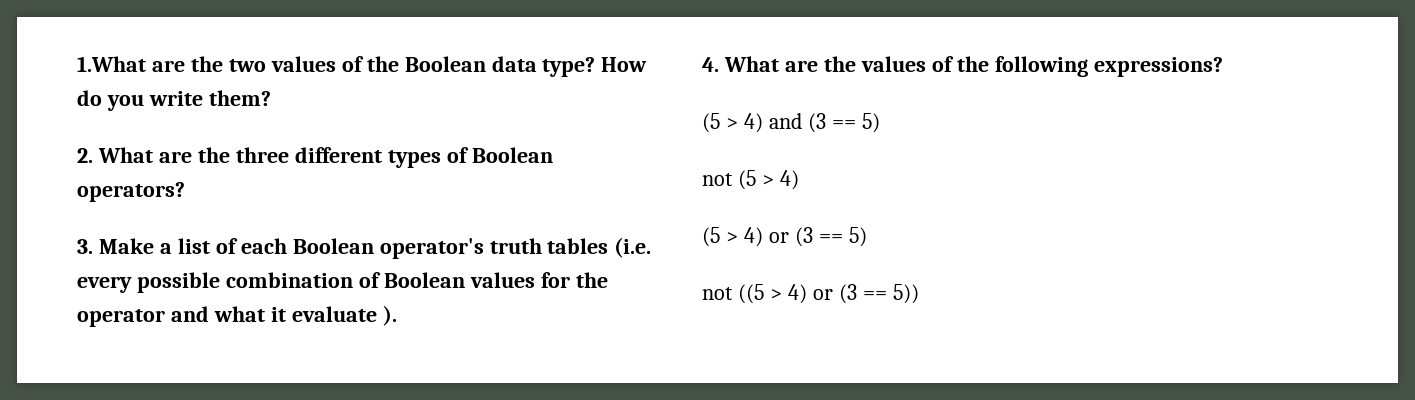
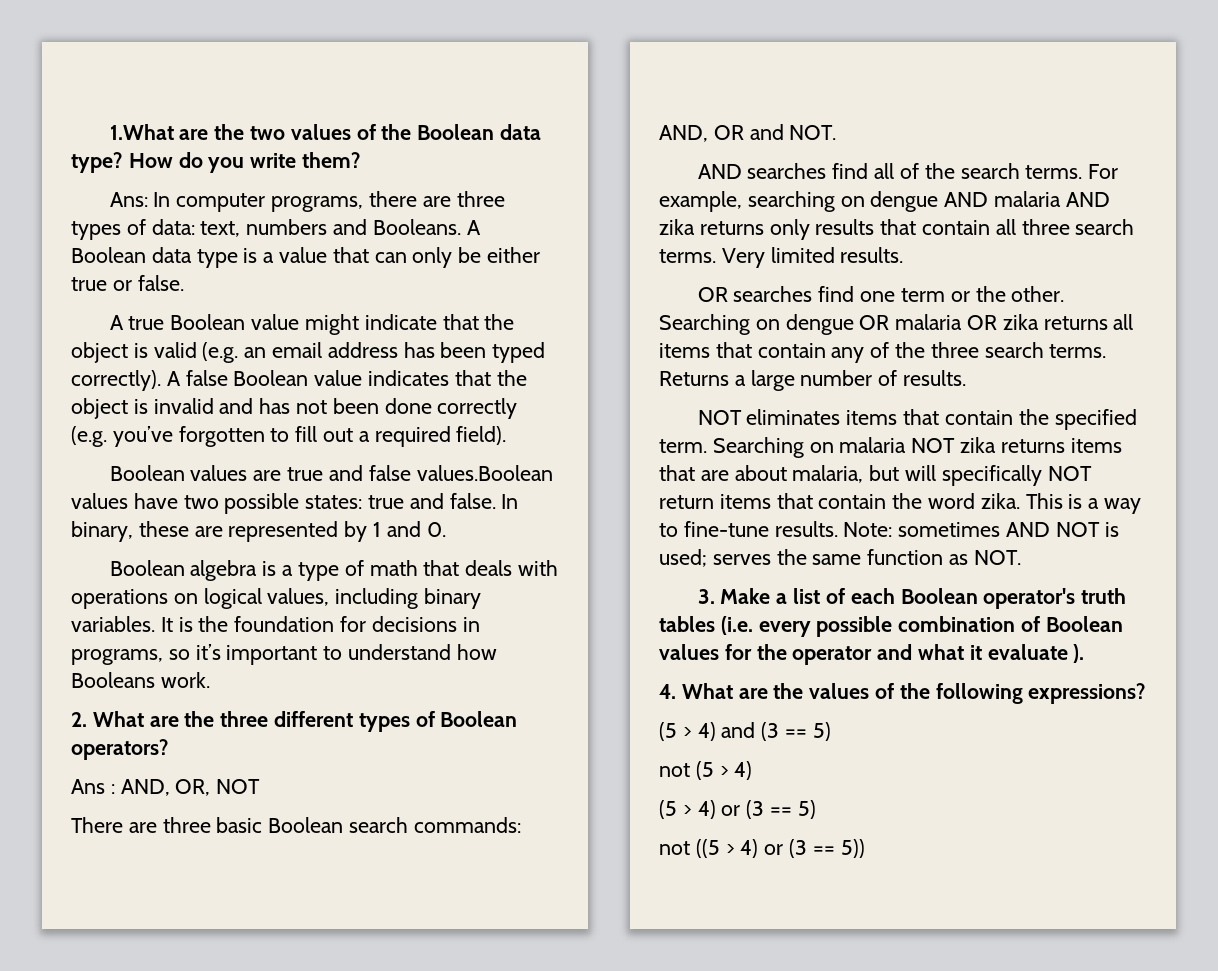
(271, 98) none -> [109,191,505,212] [71,219,481,240] [71,247,541,268] [71,275,184,291] [109,314,515,335] [71,342,546,363] [71,370,527,391] [71,398,518,419] [71,426,507,447] [109,465,553,481] [71,493,519,514] [71,521,446,542] [109,560,558,581] [71,588,482,609] [71,616,480,632] [71,644,497,665] [71,672,210,688] // Ans: In computer programs, there are three types of data: text, numbers and Booleans. A Boolean data type is a value that can only be either true or false. // A true Boolean value might indicate that the object is valid (e.g. an email address has been typed correctly). A false Boolean value indicates that the object is invalid and has not been done correctly (e.g. you’ve forgotten to fill out a required field). // Boolean values are true and false values.Boolean values have two possible states: true and false. In binary, these are represented by 1 and 0. // Boolean algebra is a type of math that deals with operations on logical values, including binary variables. It is the foundation for decisions in programs, so it’s important to understand how Booleans work.
(185, 192) none -> [71,779,261,796] [71,817,521,833] [659,124,837,142] [697,163,1119,179] [659,191,1110,212] [659,219,1135,240] [659,247,904,268] [697,286,1065,302] [659,314,1134,335] [659,342,1107,363] [659,370,967,391] [697,409,1137,430] [659,437,1122,458] [659,465,1092,486] [659,493,1142,514] [659,521,1119,537] [659,549,1021,567] // Ans : AND, OR, NOT // There are three basic Boolean search commands: AND, OR and NOT. // AND searches find all of the search terms. For example, searching on dengue AND malaria AND zika returns only results that contain all three search terms. Very limited results. // OR searches find one term or the other. Searching on dengue OR malaria OR zika returns all items that contain any of the three search terms. Returns a large number of results. // NOT eliminates items that contain the specified term. Searching on malaria NOT zika returns items that are about malaria, but will specifically NOT return items that contain the word zika. This is a way to fine-tune results. Note: sometimes AND NOT is used; serves the same function as NOT.

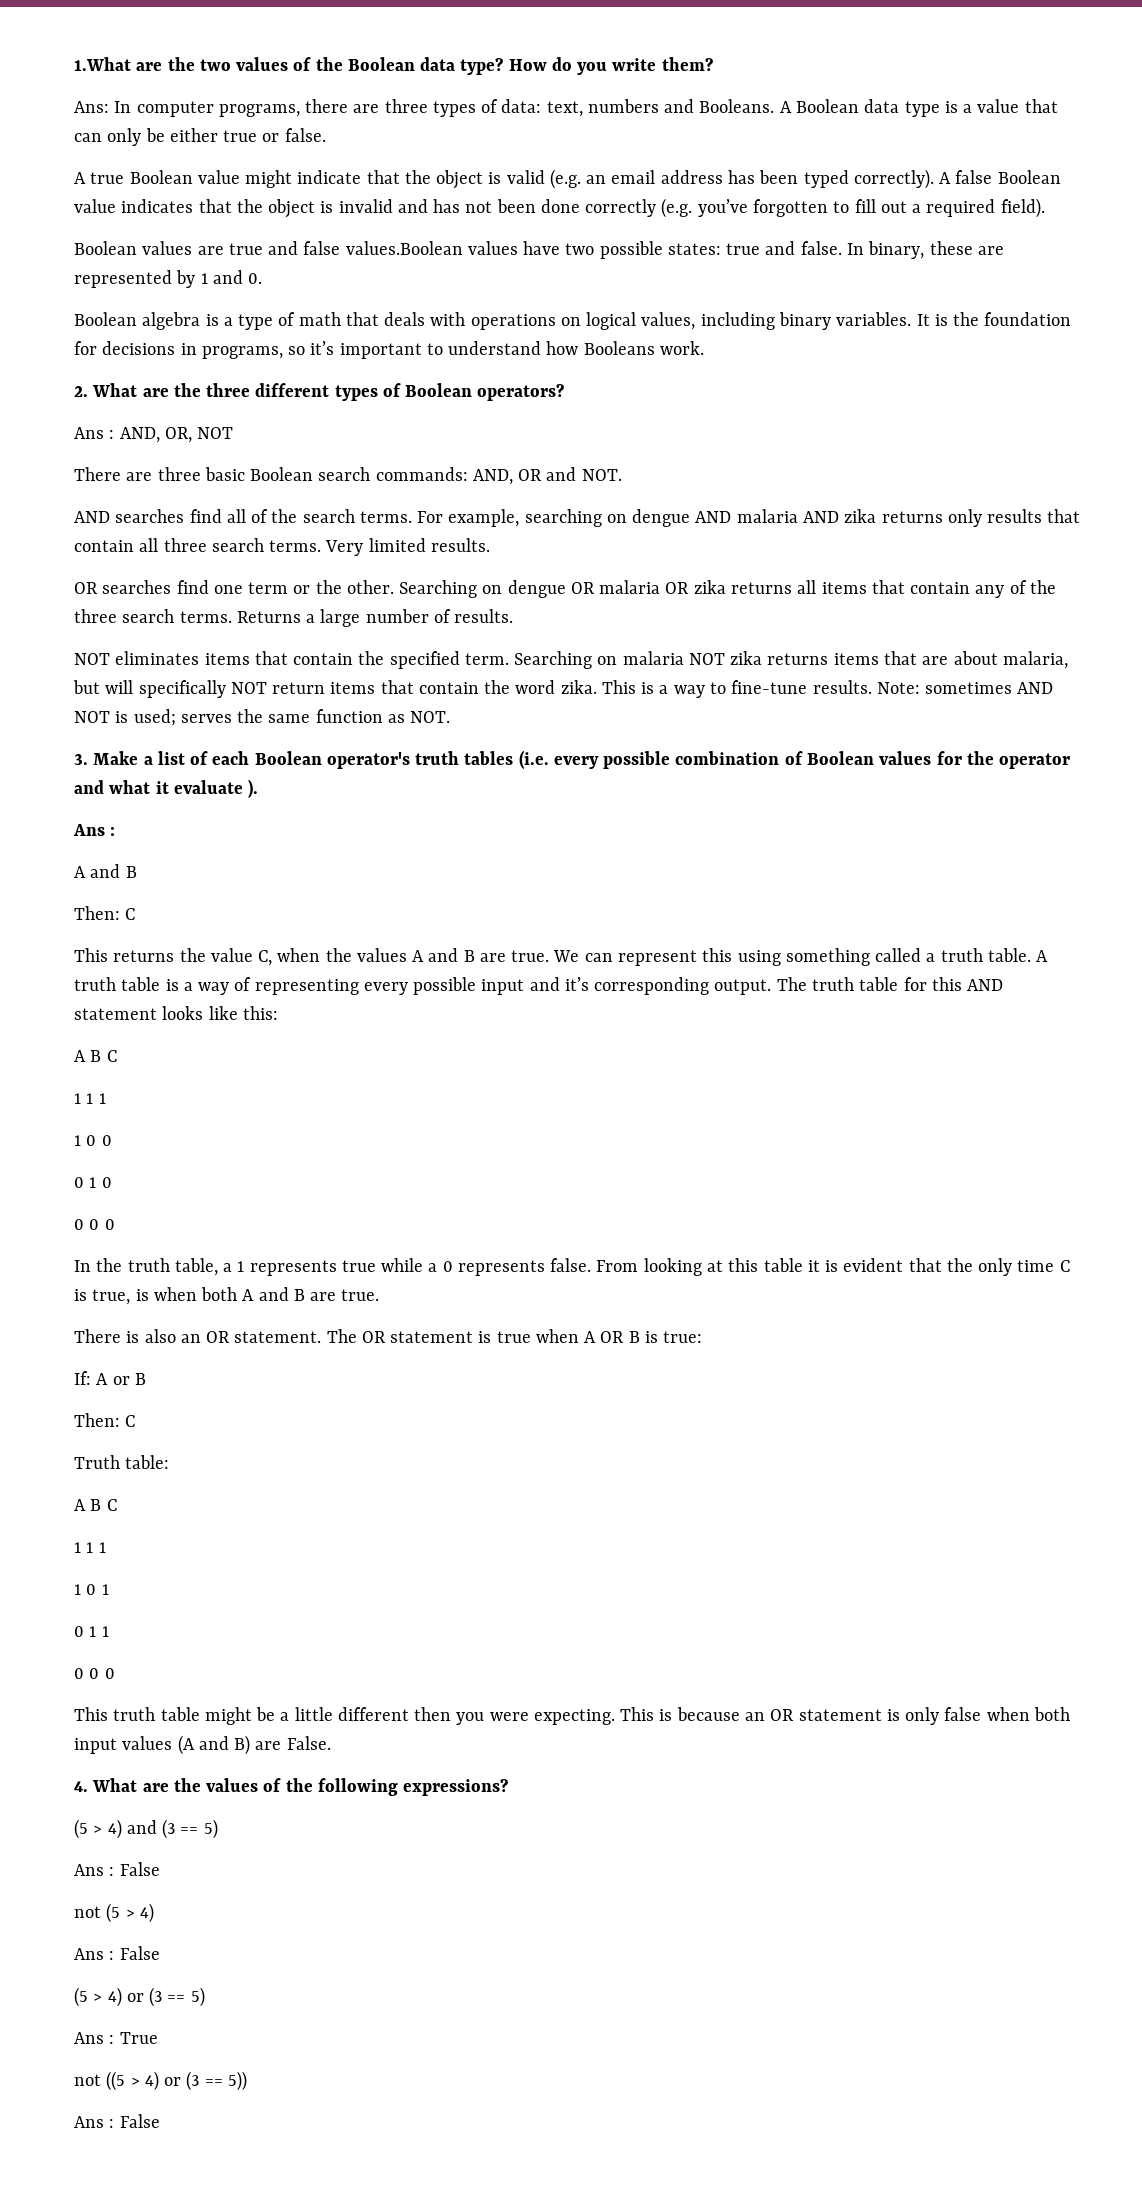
(1085, 653) none -> [73,824,116,836] [74,864,137,878] [74,906,136,920] [74,948,1049,966] [74,977,1004,995] [74,1006,278,1020] [74,1050,117,1062] [74,1093,106,1104] [74,1135,112,1146] [74,1177,112,1188] [74,1219,115,1230] [74,1258,1070,1276] [74,1287,380,1305] [74,1329,703,1343] [74,1371,146,1385] [74,1413,136,1427] [74,1455,170,1469] [74,1499,117,1511] [74,1542,106,1553] [74,1584,109,1595] [74,1626,109,1637] [74,1668,115,1679] [74,1707,1070,1725] [74,1735,331,1755] // Ans : // A and B // Then: C // This returns the value C, when the values A and B are true. We can represent this using something called a truth table. A truth table is a way of representing every possible input and it’s corresponding output. The truth table for this AND statement looks like this: // A B C // 1 1 1 // 1 0 0 // 0 1 0 // 0 0 0 // In the truth table, a 1 represents true while a 0 represents false. From looking at this table it is evident that the only time C is true, is when both A and B are true. // There is also an OR statement. The OR statement is true when A OR B is true: // If: A or B // Then: C // Truth table: // A B C // 1 1 1 // 1 0 1 // 0 1 1 // 0 0 0 // This truth table might be a little different then you were expecting. This is because an OR statement is only false when both input values (A and B) are False.
(831, 731) none -> [74,1862,160,1876] // Ans : False
(753, 770) none -> [74,1946,160,1960] // Ans : False
(816, 809) none -> [74,2032,158,2044] // Ans : True
(865, 848) none -> [74,2114,160,2128] // Ans : False

